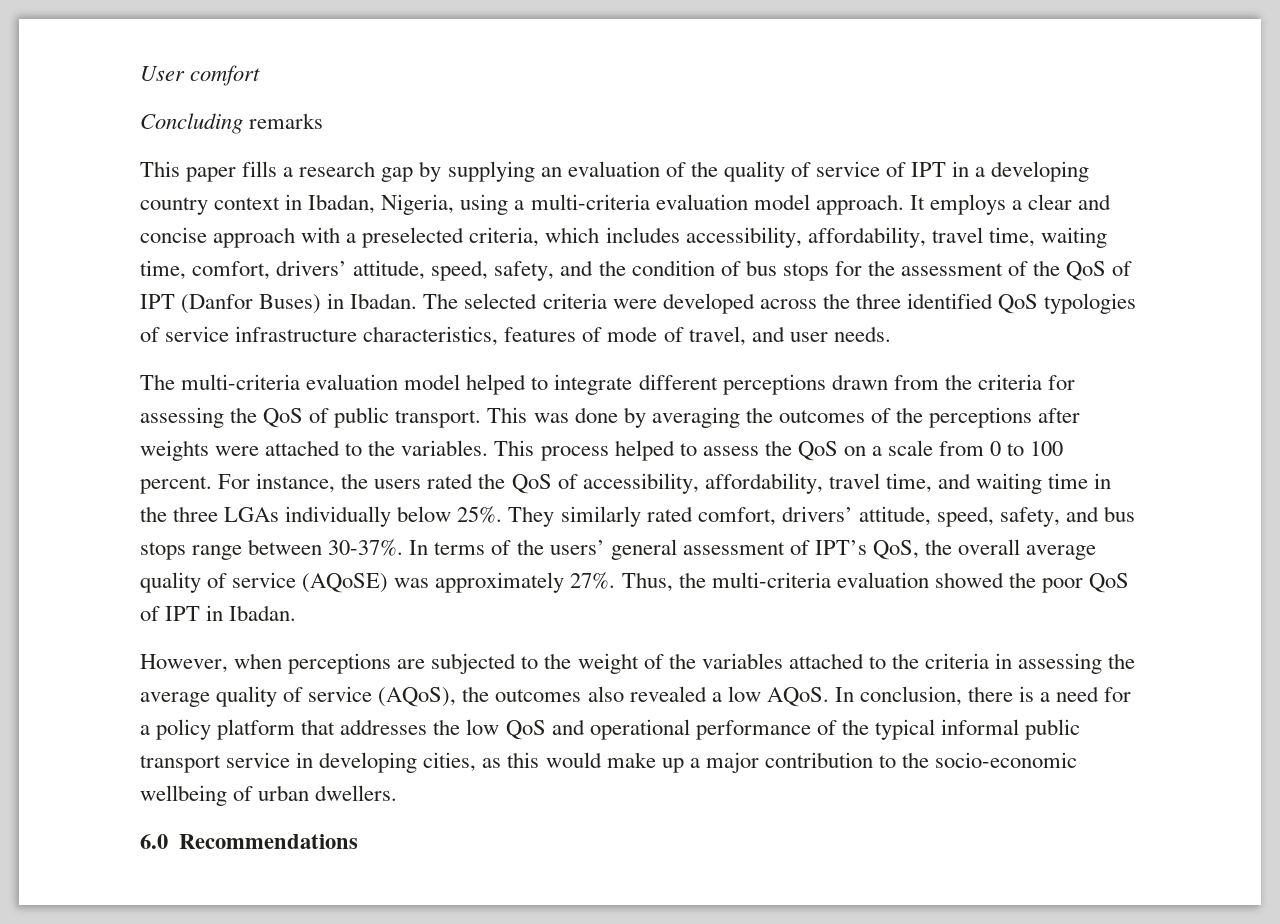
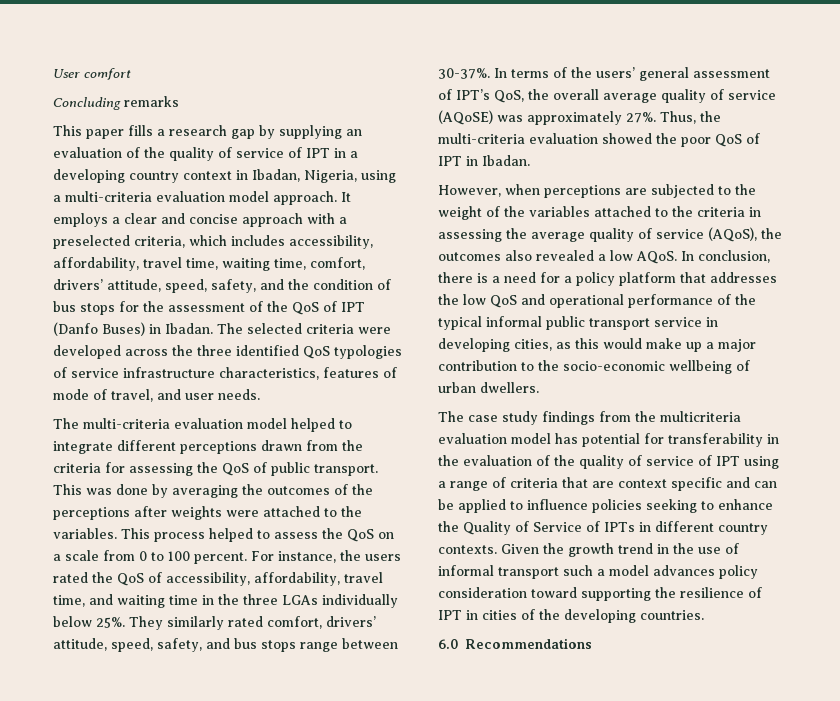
[181,294,254,314] (Danfor -> [53,322,98,336] (Danfo
(398, 793) none -> [438,411,741,425] [438,433,779,447] [438,455,779,469] [438,477,777,491] [438,499,773,513] [438,521,768,535] [438,543,739,557] [438,565,758,579] [438,587,762,601] [438,609,704,623] // The case study findings from the multicriteria evaluation model has potential for transferability in the evaluation of the quality of service of IPT using a range of criteria that are context specific and can be applied to influence policies seeking to enhance the Quality of Service of IPTs in different country contexts. Given the growth trend in the use of informal transport such a model advances policy consideration toward supporting the resilience of IPT in cities of the developing countries.

